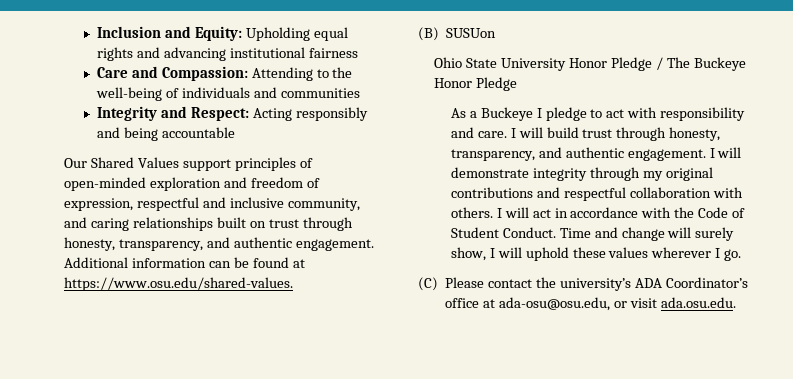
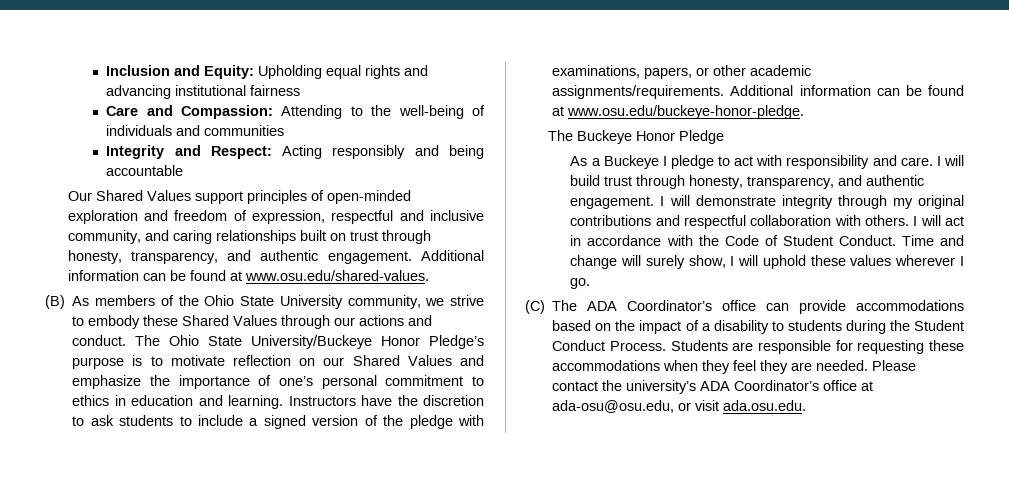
[64,277,294,291] https://www.osu.edu/shared-values. -> [244,270,429,281] www.osu.edu/shared-values.
[446,28,497,38] [434,57,664,71] SUSUon // Ohio State University Honor Pledge / -> [72,295,484,309] [72,315,433,329] [72,335,484,349] [72,355,485,369] [72,375,484,389] [72,395,484,409] [72,415,485,429] [552,65,812,79] [552,85,964,99] [552,105,805,119] As members of the Ohio State University community, we strive to embody these Shared Values through our actions and conduct. The Ohio State University/Buckeye Honor Pledge’s purpose is to motivate reflection on our Shared Values and emphasize the importance of one’s personal commitment to ethics in education and learning. Instructors have the discretion to ask students to include a signed version of the pledge with examinations, papers, or other academic assignments/requirements. Additional information can be found at www.osu.edu/buckeye-honor-pledge. //
(438, 284) none -> [552,300,964,314] [552,320,964,334] [552,340,964,354] [552,360,869,374] The ADA Coordinator’s office can provide accommodations based on the impact of a disability to students during the Student Conduct Process. Students are responsible for requesting these accommodations when they feel they are needed.

